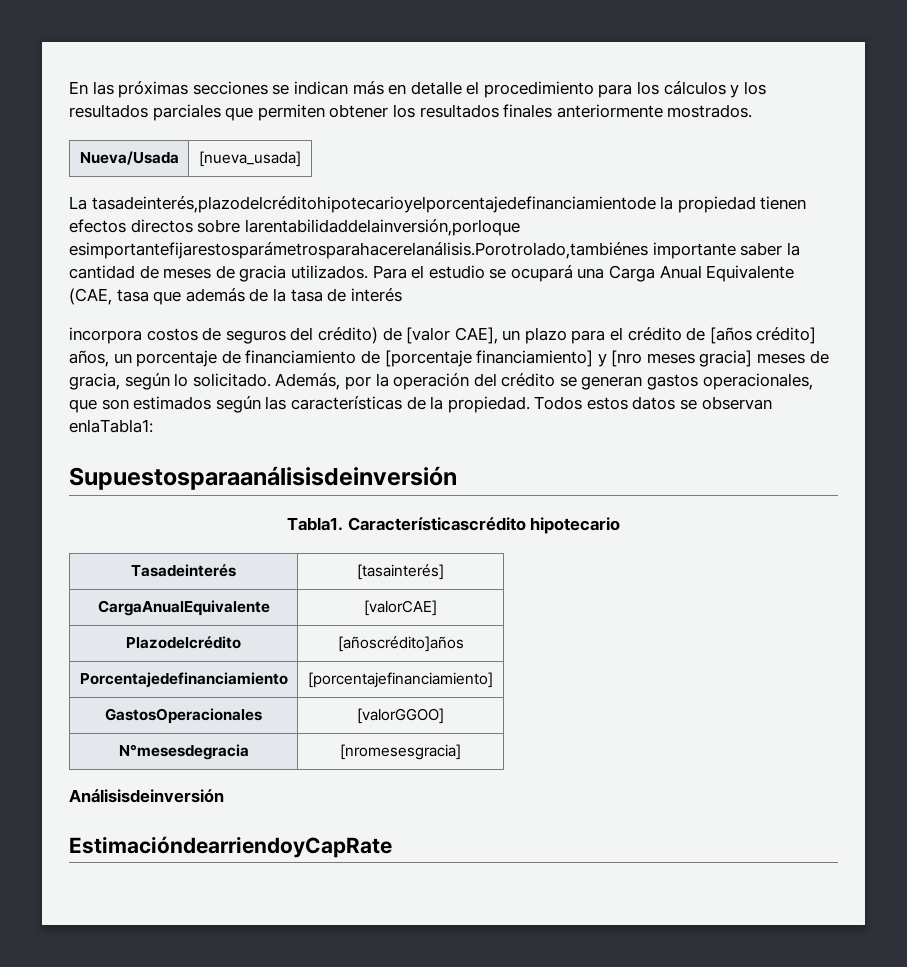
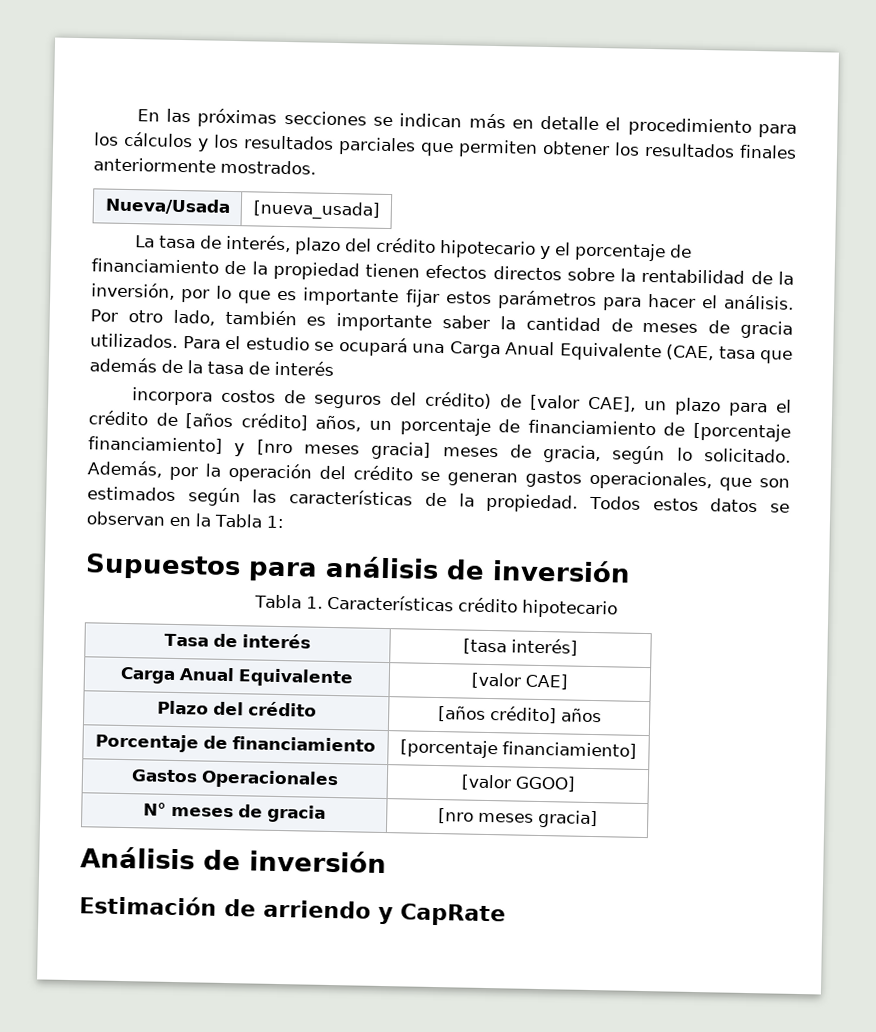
[91,196,656,213] tasadeinterés,plazodelcréditohipotecarioyelporcentajedefinanciamientode -> [158,234,692,262] [91,258,247,275] tasa de interés, plazo del crédito hipotecario y el porcentaje de financiamiento de
[244,219,520,236] [69,242,648,259] larentabilidaddelainversión,porloque esimportantefijarestosparámetrosparahacerelanálisis.Porotrolado,tambiénes -> [620,268,794,285] [91,282,795,311] [90,309,327,326] la rentabilidad de la inversión, por lo que es importante fijar estos parámetros para hacer el análisis. Por otro lado, también es
[69,419,153,433] [69,466,457,490] [286,517,621,534] [131,564,236,577] [356,564,444,580] [97,600,270,616] [363,600,437,616] [126,636,241,649] [337,636,464,652] [79,672,288,688] [308,672,493,688] [105,708,262,724] [356,708,444,724] [118,744,249,760] [339,744,461,760] [69,789,224,803] [69,836,392,858] enlaTabla1: // Supuestosparaanálisisdeinversión // Tabla1. Característicascrédito hipotecario // Tasadeinterés | [tasainterés] // CargaAnualEquivalente | [valorCAE] // Plazodelcrédito | [añoscrédito]años // Porcentajedefinanciamiento | [porcentajefinanciamiento] // GastosOperacionales | [valorGGOO] // N°mesesdegracia | [nromesesgracia] // Análisisdeinversión // EstimacióndearriendoyCapRate -> [169,513,284,529] [85,553,631,583] [254,594,618,619] [164,633,311,649] [463,638,578,656] [120,666,354,688] [471,672,568,690] [156,700,317,717] [437,706,602,724] [95,733,376,753] [400,739,637,759] [131,769,339,790] [460,774,576,792] [143,802,326,823] [437,808,598,829] [80,846,387,874] [79,895,506,927] en la Tabla 1: // Supuestos para análisis de inversión // Tabla 1. Características crédito hipotecario // Tasa de interés | [tasa interés] // Carga Anual Equivalente | [valor CAE] // Plazo del crédito | [años crédito] años // Porcentaje de financiamiento | [porcentaje financiamiento] // Gastos Operacionales | [valor GGOO] // N° meses de gracia | [nro meses gracia] // Análisis de inversión // Estimación de arriendo y CapRate

